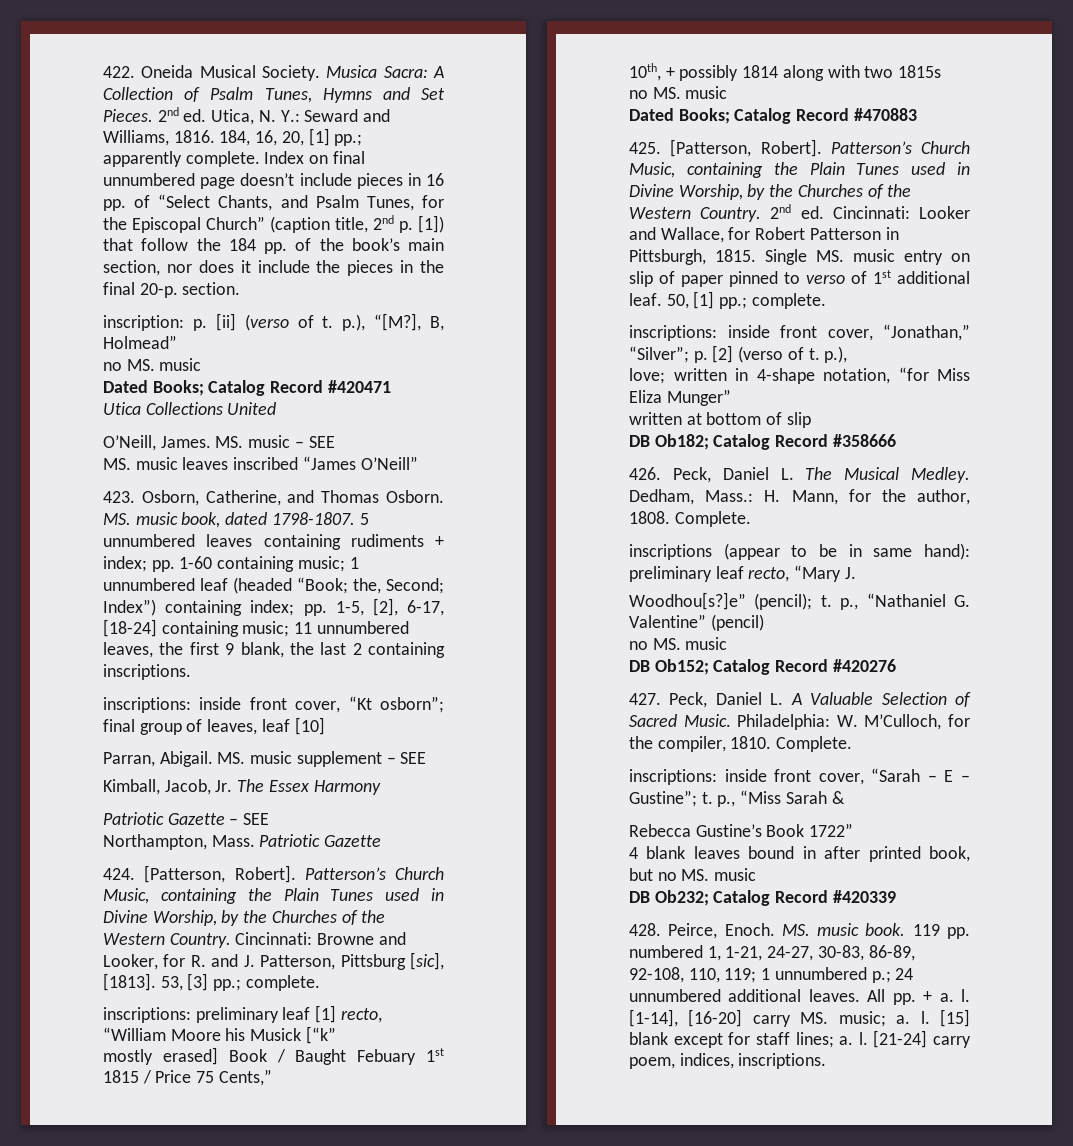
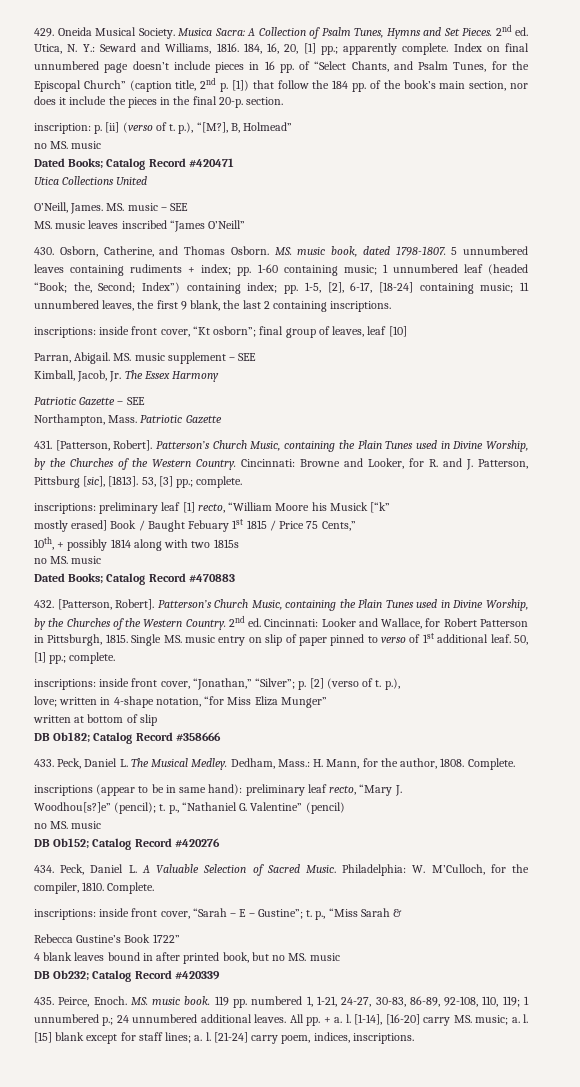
[103,66,135,78] 422. -> [34,28,54,37] 429.
[103,491,135,503] 423. -> [34,247,54,255] 430.
[103,868,135,880] 424. -> [34,440,52,449] 431.
[629,142,661,154] 425. -> [34,600,54,608] 432.
[629,467,661,480] 426. -> [34,759,54,767] 433.
[629,693,661,705] 427. -> [34,865,54,873] 434.
[629,923,661,936] 428. -> [34,997,54,1005] 435.

